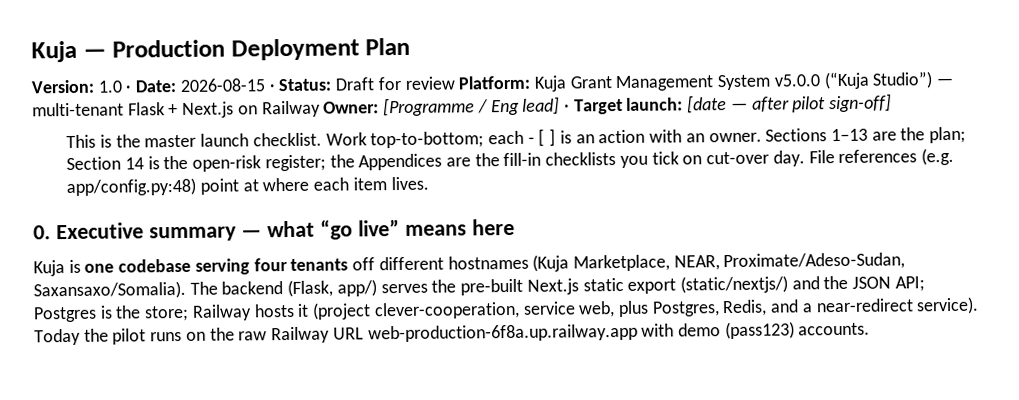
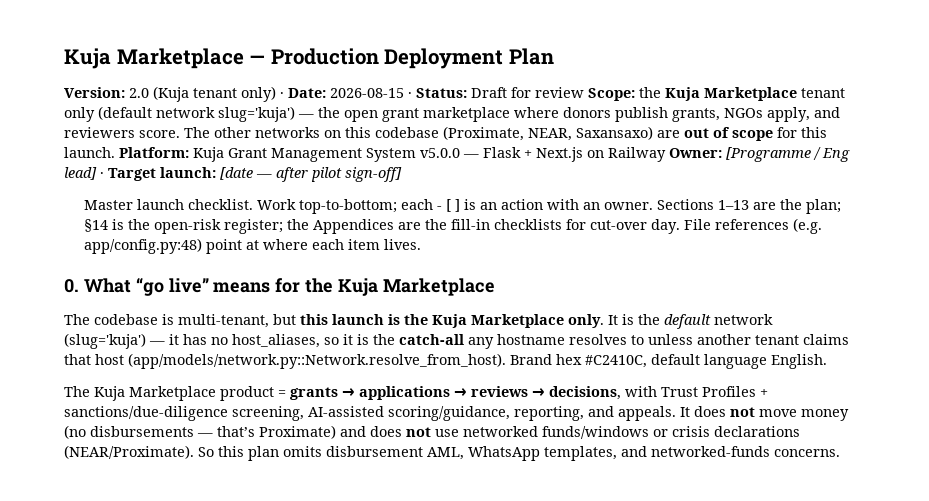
[31,40,77,63] Kuja -> [64,48,244,69] Kuja Marketplace
[97,80,123,93] 1.0 -> [129,86,276,102] 2.0 (Kuja tenant only)
(455, 83) none -> [588,87,845,101] [64,106,840,122] [64,126,827,141] [64,147,115,158] Scope: the Kuja Marketplace tenant only (default network slug='kuja') — the open grant marketplace where donors publish grants, NGOs apply, and reviewers score. The other networks on this codebase (Proximate, NEAR, Saxansaxo) are out of scope for this launch.
[823,71,954,90] [32,102,124,117] (“Kuja Studio”) — multi-tenant -> [463,154,479,158] —
[66,134,197,149] This is the master -> [83,200,133,210] Master
[66,156,144,171] Section 14 -> [83,219,108,232] §14
[619,151,703,168] you tick on -> [565,219,586,230] for
[55,218,515,242] [33,252,906,277] [33,275,925,300] [33,296,980,323] [34,321,871,346] Executive summary — what “go live” means here // Kuja is one codebase serving four tenants off different hostnames (Kuja Marketplace, NEAR, Proximate/Adeso-Sudan, Saxansaxo/Somalia). The backend (Flask, app/) serves the pre-built Next.js static export (static/nextjs/) and the JSON API; Postgres is the store; Railway hosts it (project clever-cooperation, service web, plus Postgres, Redis, and a near-redirect service). Today the pilot runs on the raw Railway URL web-production-6f8a.up.railway.app with demo (pass123) accounts. -> [83,278,495,296] [64,314,773,329] [64,333,849,349] [64,353,827,369] [64,386,768,401] [64,406,849,421] [64,425,800,439] [64,445,840,461] What “go live” means for the Kuja Marketplace // The codebase is multi-tenant, but this launch is the Kuja Marketplace only. It is the default network (slug='kuja') — it has no host_aliases, so it is the catch-all any hostname resolves to unless another tenant claims that host (app/models/network.py::Network.resolve_from_host). Brand hex #C2410C, default language English. // The Kuja Marketplace product = grants → applications → reviews → decisions, with Trust Profiles + sanctions/due-diligence screening, AI-assisted scoring/guidance, reporting, and appeals. It does not move money (no disbursements — that’s Proximate) and does not use networked funds/windows or crisis declarations (NEAR/Proximate). So this plan omits disbursement AML, WhatsApp templates, and networked-funds concerns.

